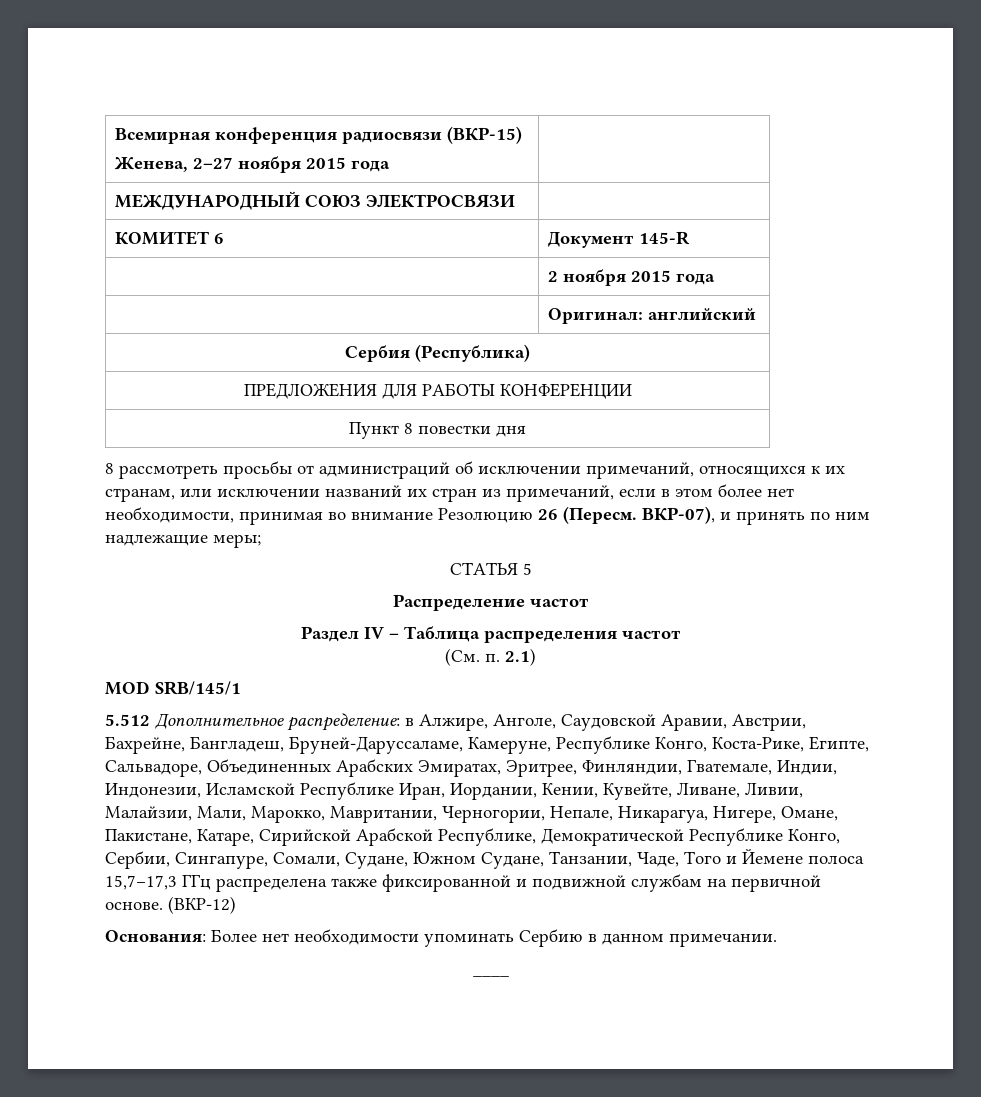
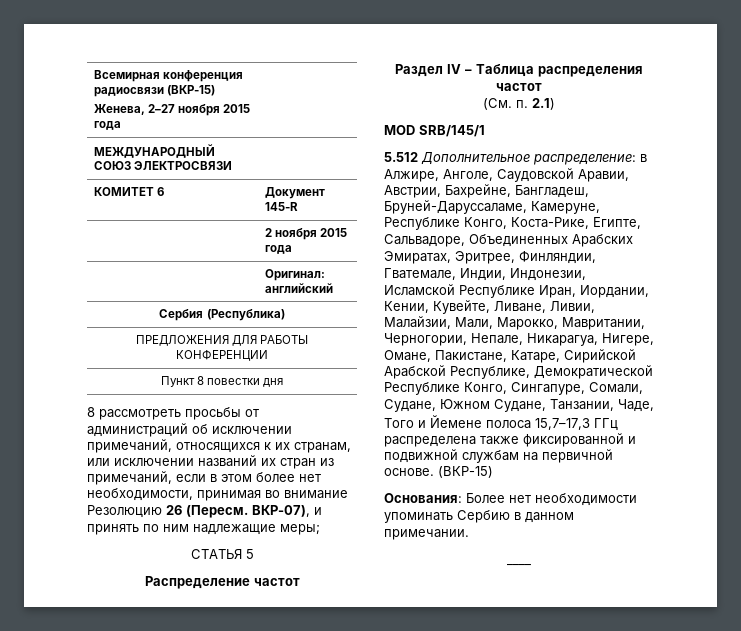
[105,851,170,869] Сербии, -> (507, 388) none
[168,896,236,914] (ВКР-12) -> [438,466,493,478] (ВКР-15)

